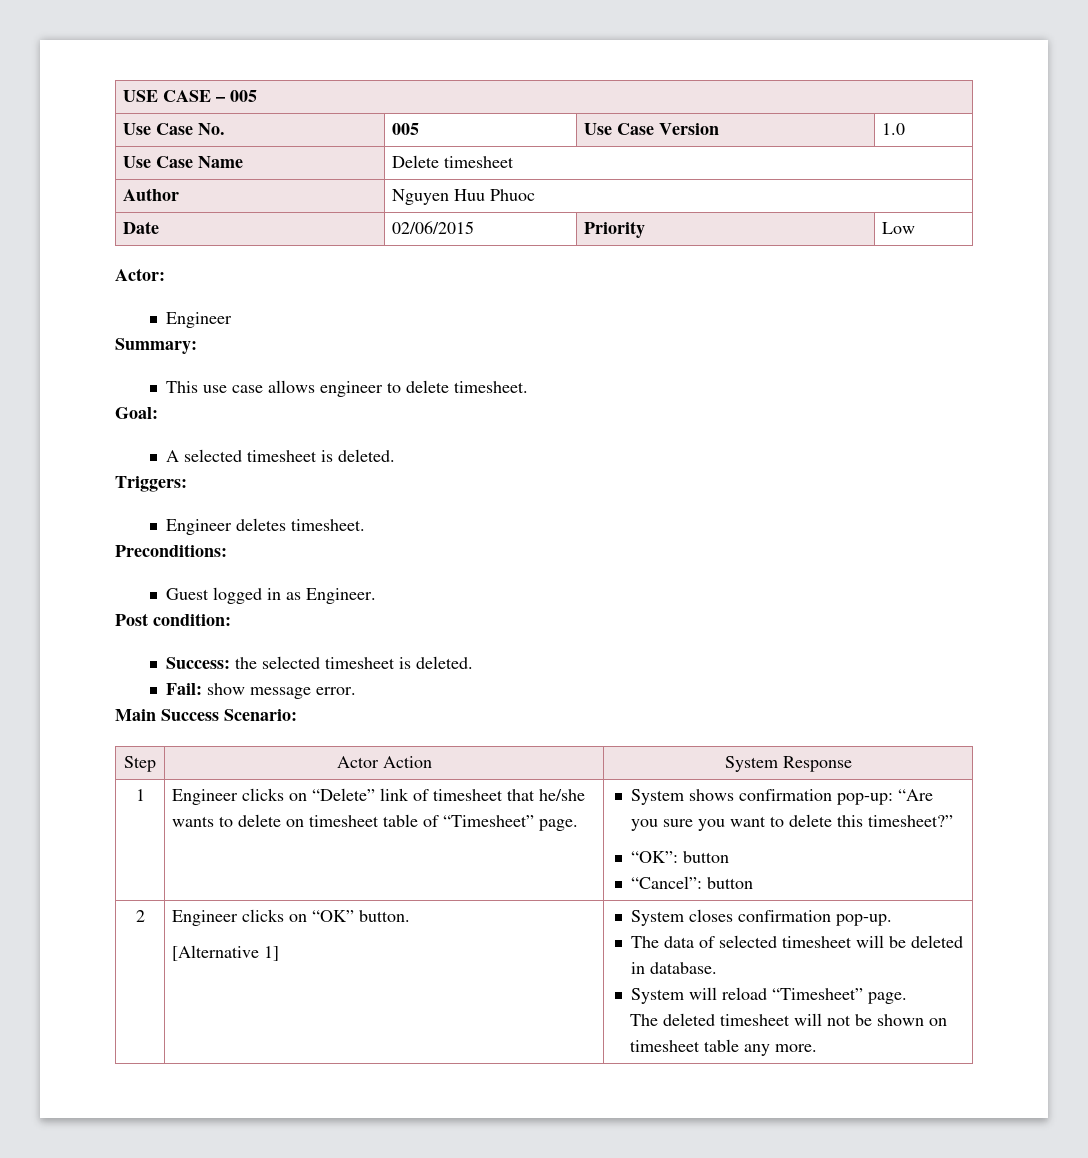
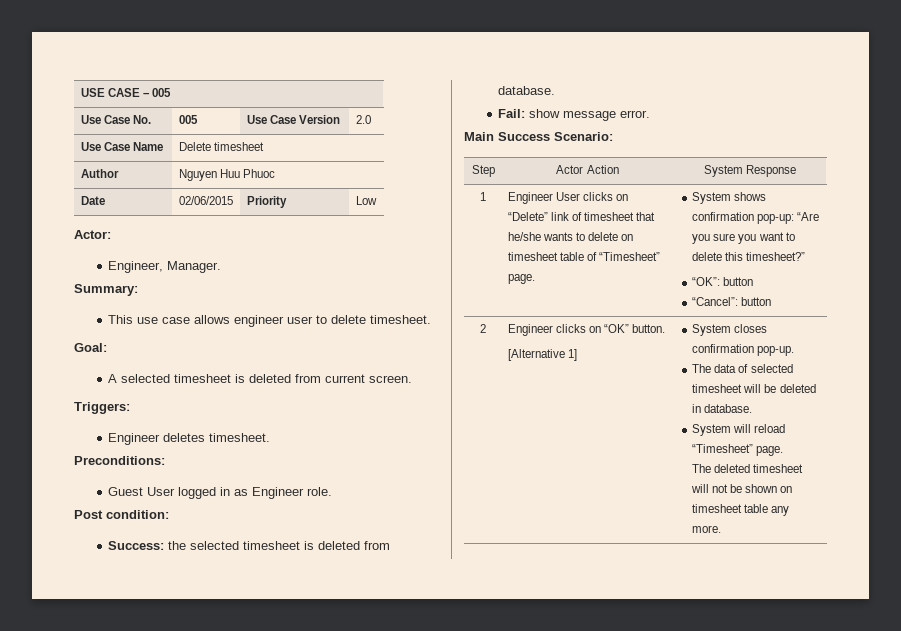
[882,123,906,135] 1.0 -> [355,115,371,124] 2.0
[165,312,232,328] Engineer -> [108,261,222,273] Engineer, Manager.
(383, 389) none -> [287,316,314,324] user
[337,449,395,462] deleted. -> [249,374,413,383] deleted from current screen.
(209, 594) none -> [147,487,176,496] User
[305,588,376,604] Engineer. -> [252,487,333,499] Engineer role.
[415,656,473,669] deleted. -> [318,541,391,550] [498,86,556,95] deleted from database.
(239, 797) none -> [555,192,580,201] User

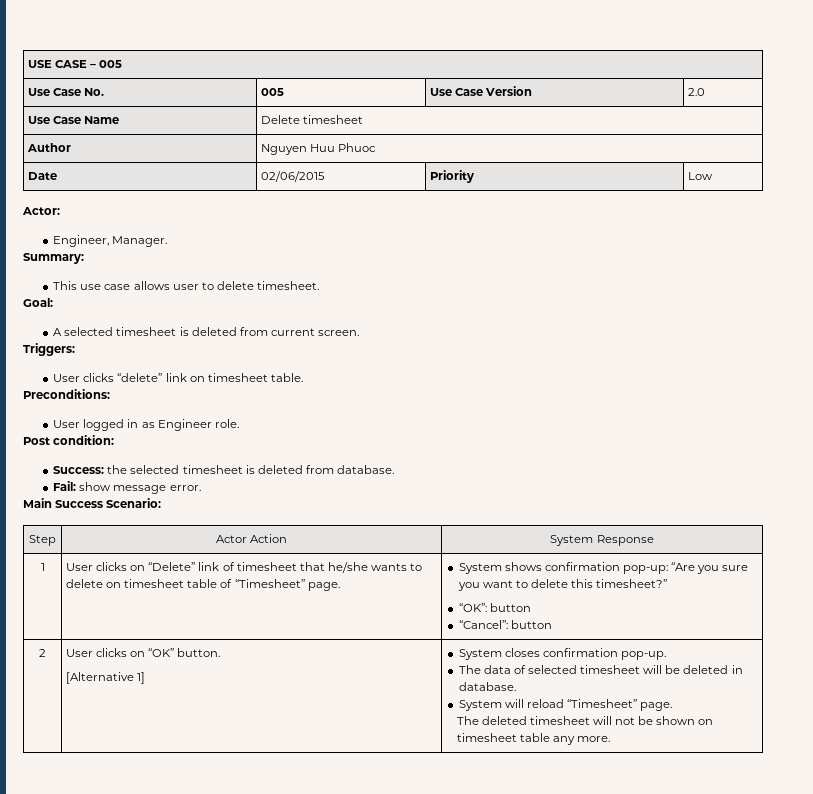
[234,315,285,327] engineer -> (170, 285) none
[108,433,271,445] Engineer deletes timesheet. -> [53,373,303,382] User clicks “delete” link on timesheet table.
[108,487,144,496] Guest -> (110, 394) none
[507,192,553,204] Engineer -> (45, 567) none
[507,324,553,336] Engineer -> [66,649,94,657] User

